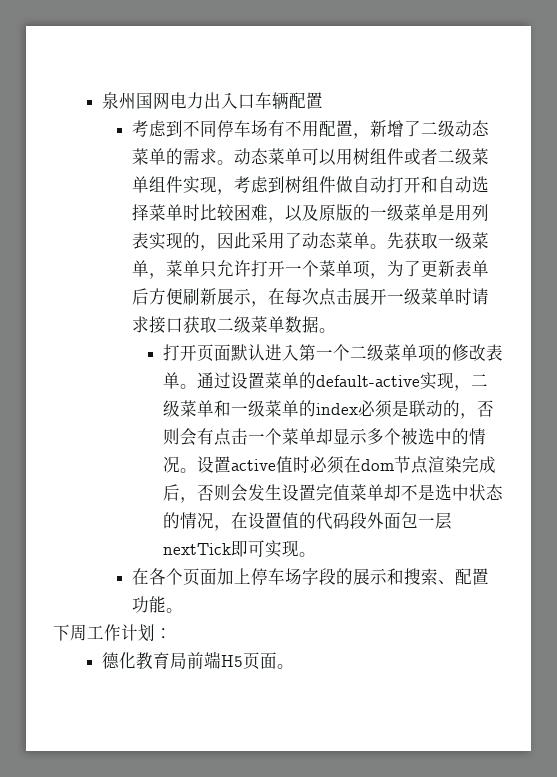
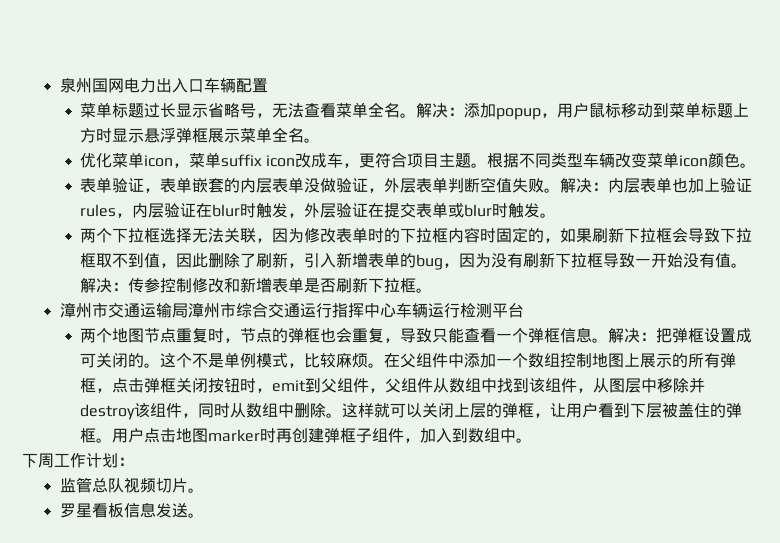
[132,120,490,139] [132,148,490,166] [132,176,490,195] [132,204,490,223] [132,232,490,251] [132,260,490,279] [132,288,490,307] [132,316,337,334] [162,344,503,362] [162,372,488,391] [162,400,494,419] [162,428,486,446] [162,456,496,474] [162,484,503,503] [162,512,452,531] [162,540,316,558] [132,568,490,586] [132,596,184,613] [53,624,172,642] [101,651,277,670] 考虑到不同停车场有不用配置，新增了二级动态菜单的需求。动态菜单可以用树组件或者二级菜单组件实现，考虑到树组件做自动打开和自动选择菜单时比较困难，以及原版的一级菜单是用列表实现的，因此采用了动态菜单。先获取一级菜单，菜单只允许打开一个菜单项，为了更新表单后方便刷新展示，在每次点击展开一级菜单时请求接口获取二级菜单数据。 // 打开页面默认进入第一个二级菜单项的修改表单。通过设置菜单的default-active实现，二级菜单和一级菜单的index必须是联动的，否则会有点击一个菜单却显示多个被选中的情况。设置active值时必须在dom节点渲染完成后，否则会发生设置完值菜单却不是选中状态的情况，在设置值的代码段外面包一层nextTick即可实现。 // 在各个页面加上停车场字段的展示和搜索、配置功能。 // 下周工作计划： // 德化教育局前端H5页面 -> [79,102,749,120] [79,127,320,143] [79,152,757,168] [79,177,752,193] [79,202,556,218] [79,227,752,243] [79,252,747,270] [79,277,432,293] [59,302,524,318] [79,327,752,343] [79,352,736,368] [79,377,705,393] [79,402,742,420] [79,428,532,443] [22,453,134,468] [59,477,204,493] [59,502,188,518] 菜单标题过长显示省略号，无法查看菜单全名。解决：添加popup，用户鼠标移动到菜单标题上方时显示悬浮弹框展示菜单全名。 // 优化菜单icon，菜单suffix icon改成车，更符合项目主题。根据不同类型车辆改变菜单icon颜色。 // 表单验证，表单嵌套的内层表单没做验证，外层表单判断空值失败。解决：内层表单也加上验证rules，内层验证在blur时触发，外层验证在提交表单或blur时触发。 // 两个下拉框选择无法关联，因为修改表单时的下拉框内容时固定的，如果刷新下拉框会导致下拉框取不到值，因此删除了刷新，引入新增表单的bug，因为没有刷新下拉框导致一开始没有值。解决：传参控制修改和新增表单是否刷新下拉框。 // 漳州市交通运输局漳州市综合交通运行指挥中心车辆运行检测平台 // 两个地图节点重复时，节点的弹框也会重复，导致只能查看一个弹框信息。解决：把弹框设置成可关闭的。这个不是单例模式，比较麻烦。在父组件中添加一个数组控制地图上展示的所有弹框，点击弹框关闭按钮时，emit到父组件，父组件从数组中找到该组件，从图层中移除并destroy该组件，同时从数组中删除。这样就可以关闭上层的弹框，让用户看到下层被盖住的弹框。用户点击地图marker时再创建弹框子组件，加入到数组中。 // 下周工作计划： // 监管总队视频切片。 // 罗星看板信息发送

